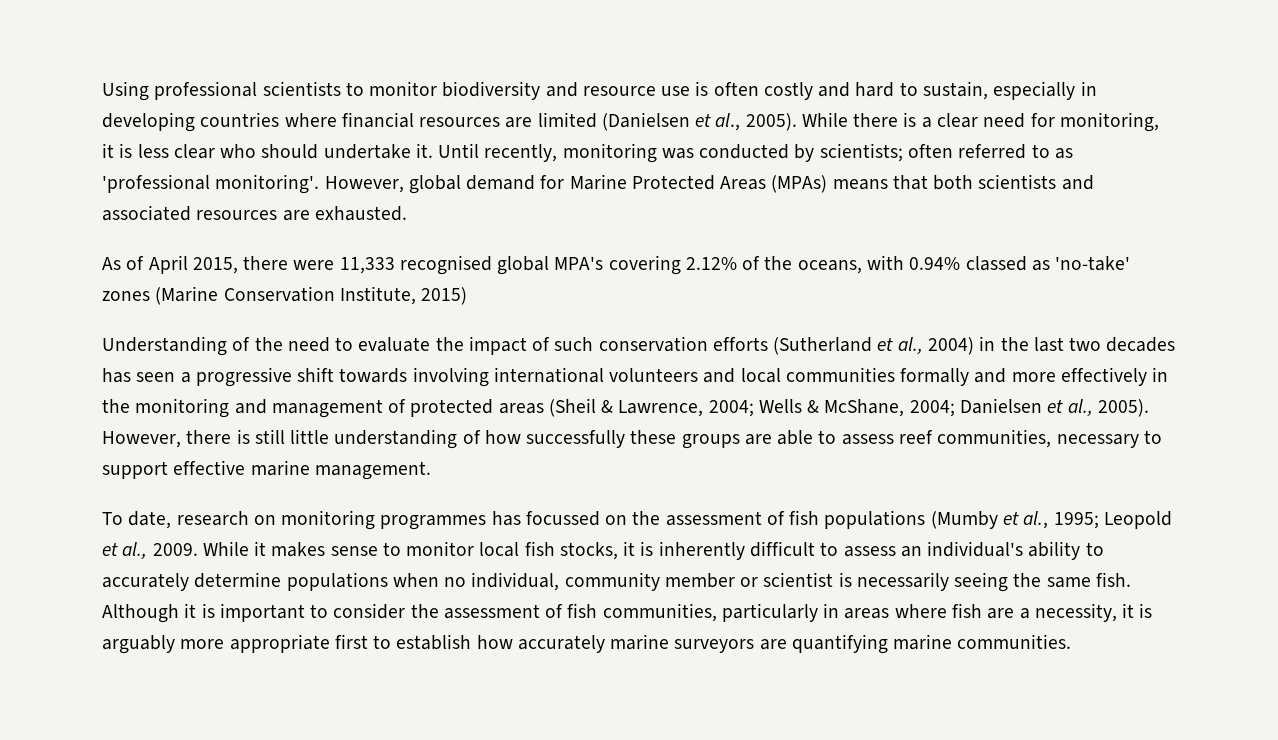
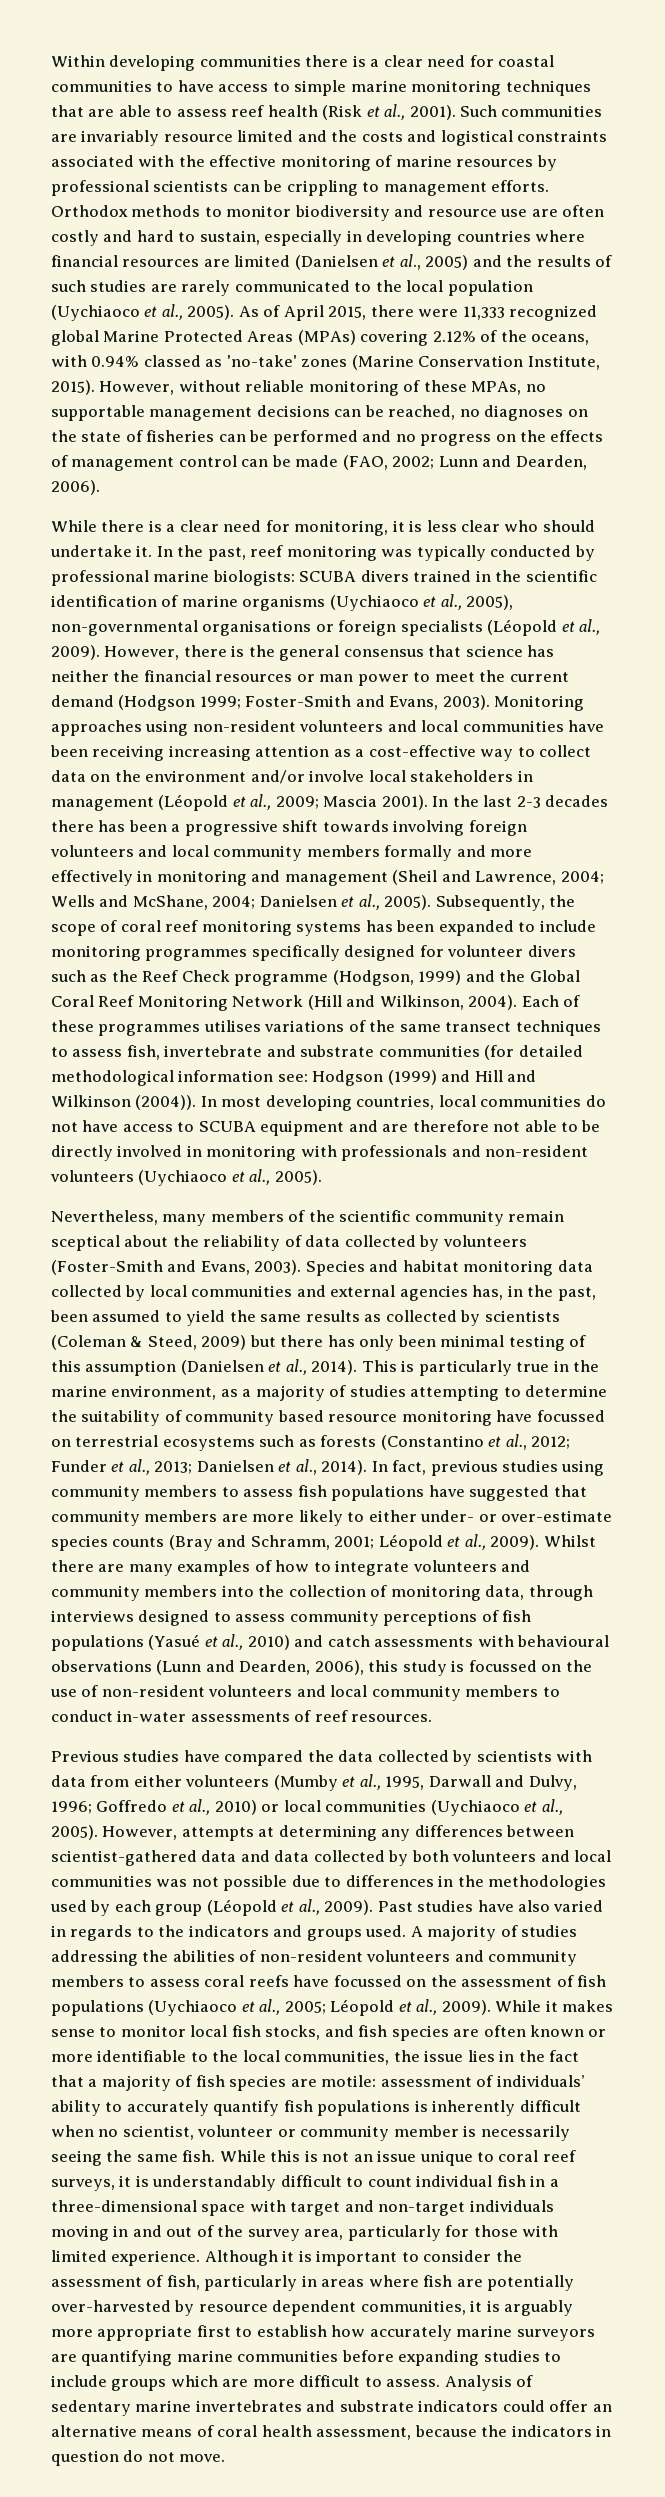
[102,81,341,101] Using professional scientists -> [51,55,555,71] [51,80,591,96] [51,104,603,120] [51,130,608,146] [51,155,557,171] [51,180,550,196] [51,205,201,217] Within developing communities there is a clear need for coastal communities to have access to simple marine monitoring techniques that are able to assess reef health (Risk et al., 2001). Such communities are invariably resource limited and the costs and logistical constraints associated with the effective monitoring of marine resources by professional scientists can be crippling to management efforts. Orthodox methods
[695,81,709,96] is -> [531,209,558,217] are
[745,113,797,131] 2005). -> [425,255,613,270] [51,280,533,296] [51,304,598,321] [51,330,590,346] [51,355,600,370] [51,380,546,396] [51,405,588,421] [51,430,604,446] [51,455,587,471] [51,480,100,495] 2005) and the results of such studies are rarely communicated to the local population (Uychiaoco et al., 2005). As of April 2015, there were 11,333 recognized global Marine Protected Areas (MPAs) covering 2.12% of the oceans, with 0.94% classed as 'no-take' zones (Marine Conservation Institute, 2015). However, without reliable monitoring of these MPAs, no supportable management decisions can be reached, no diagnoses on the state of fisheries can be performed and no progress on the effects of management control can be made (FAO, 2002; Lunn and Dearden, 2006). //
[438,143,558,162] Until recently, -> [156,545,284,561] In the past, reef
(694, 153) none -> [416,545,486,561] typically
[819,143,1073,162] [102,174,1094,194] [102,205,407,221] [102,255,1131,275] [102,286,468,305] [102,336,1176,356] [102,368,176,383] scientists; often referred to as 'professional monitoring'. However, global demand for Marine Protected Areas (MPAs) means that both scientists and associated resources are exhausted. // As of April 2015, there were 11,333 recognised global MPA's covering 2.12% of the oceans, with 0.94% classed as 'no-take' zones (Marine Conservation Institute, 2015) // Understanding of the need to evaluate the impact of such conservation efforts (Sutherland et al., 2004) in the last two decades has seen -> [51,570,597,586] [51,594,514,611] [51,619,601,636] [51,645,555,661] [51,670,569,686] [51,695,585,711] [51,720,605,736] [50,745,592,761] [51,770,533,784] [51,794,609,811] [51,820,167,832] professional marine biologists: SCUBA divers trained in the scientific identification of marine organisms (Uychiaoco et al., 2005), non-governmental organisations or foreign specialists (Léopold et al., 2009). However, there is the general consensus that science has neither the financial resources or man power to meet the current demand (Hodgson 1999; Foster-Smith and Evans, 2003). Monitoring approaches using non-resident volunteers and local communities have been receiving increasing attention as a cost-effective way to collect data on the environment and/or involve local stakeholders in management (Léopold et al., 2009; Mascia 2001). In the last 2-3 decades there has been
[493,367,895,383] international volunteers and local communities -> [468,820,527,836] [50,845,380,861] foreign volunteers and local community members
[102,399,130,413] the -> (153, 876) none
[388,398,614,417] of protected areas (Sheil & -> [392,870,471,885] (Sheil and
[807,400,820,413] & -> [99,895,129,907] and
[102,429,1162,449] [102,460,431,480] [102,510,521,530] However, there is still little understanding of how successfully these groups are able to assess reef communities, necessary to support effective marine management. // To date, research on monitoring programmes has -> [435,895,576,911] [51,920,596,936] [51,945,576,961] [51,970,580,986] [51,995,581,1011] [51,1020,601,1036] [51,1045,583,1060] [51,1070,537,1086] [51,1095,606,1111] [51,1120,601,1136] [51,1145,589,1161] [50,1169,322,1186] [51,1210,565,1226] [51,1235,527,1251] [51,1260,593,1276] [51,1285,596,1301] [50,1310,560,1326] [51,1335,587,1351] [51,1359,600,1376] [51,1385,608,1401] [51,1410,605,1426] [51,1434,571,1451] [51,1459,605,1476] [51,1485,587,1501] [51,1510,613,1526] [51,1534,596,1551] [51,1560,531,1576] [51,1585,593,1601] [51,1610,532,1626] [51,1634,610,1651] [51,1660,592,1676] [50,1685,560,1701] [51,1710,433,1722] [51,1750,593,1766] [51,1774,577,1791] [51,1799,563,1816] [51,1825,575,1841] [51,1850,612,1866] [51,1875,607,1891] [50,1899,604,1916] [51,1925,578,1941] [51,1950,578,1966] [51,1975,330,1987] Subsequently, the scope of coral reef monitoring systems has been expanded to include monitoring programmes specifically designed for volunteer divers such as the Reef Check programme (Hodgson, 1999) and the Global Coral Reef Monitoring Network (Hill and Wilkinson, 2004). Each of these programmes utilises variations of the same transect techniques to assess fish, invertebrate and substrate communities (for detailed methodological information see: Hodgson (1999) and Hill and Wilkinson (2004)). In most developing countries, local communities do not have access to SCUBA equipment and are therefore not able to be directly involved in monitoring with professionals and non-resident volunteers (Uychiaoco et al., 2005). // Nevertheless, many members of the scientific community remain sceptical about the reliability of data collected by volunteers (Foster-Smith and Evans, 2003). Species and habitat monitoring data collected by local communities and external agencies has, in the past, been assumed to yield the same results as collected by scientists (Coleman & Steed, 2009) but there has only been minimal testing of this assumption (Danielsen et al., 2014). This is particularly true in the marine environment, as a majority of studies attempting to determine the suitability of community based resource monitoring have focussed on terrestrial ecosystems such as forests (Constantino et al., 2012; Funder et al., 2013; Danielsen et al., 2014). In fact, previous studies using community members to assess fish populations have suggested that community members are more likely to either under- or over-estimate species counts (Bray and Schramm, 2001; Léopold et al., 2009). Whilst there are many examples of how to integrate volunteers and community members into the collection of monitoring data, through interviews designed to assess community perceptions of fish populations (Yasué et al., 2010) and catch assessments with behavioural observations (Lunn and Dearden, 2006), this study is focussed on the use of non-resident volunteers and local community members to conduct in-water assessments of reef resources. // Previous studies have compared the data collected by scientists with data from either volunteers (Mumby et al., 1995, Darwall and Dulvy, 1996; Goffredo et al., 2010) or local communities (Uychiaoco et al., 2005). However, attempts at determining any differences between scientist-gathered data and data collected by both volunteers and local communities was not possible due to differences in the methodologies used by each group (Léopold et al., 2009). Past studies have also varied in regards to the indicators and groups used. A majority of studies addressing the abilities of non-resident volunteers and community members to assess coral reefs have
[930,511,1172,529] [102,542,198,559] (Mumby et al., 1995; Leopold et al., 2009. -> [148,1999,491,2016] (Uychiaoco et al., 2005; Léopold et al., 2009).
[623,541,1104,560] [102,572,834,591] it is inherently difficult to assess an individual's ability to accurately determine populations when no individual, community member or scientist -> [324,2025,607,2041] [51,2050,580,2065] [51,2075,585,2091] [51,2100,581,2116] [51,2125,459,2141] and fish species are often known or more identifiable to the local communities, the issue lies in the fact that a majority of fish species are motile: assessment of individuals’ ability to accurately quantify fish populations is inherently difficult when no scientist, volunteer or community member
(1131, 579) none -> [219,2150,576,2166] [51,2175,559,2191] [51,2200,554,2216] [51,2225,559,2241] [51,2250,201,2266] While this is not an issue unique to coral reef surveys, it is understandably difficult to count individual fish in a three-dimensional space with target and non-target individuals moving in and out of the survey area, particularly for those with limited experience.
[567,603,717,622] fish communities, -> [166,2275,200,2290] fish,
[1019,603,1117,622] a necessity, -> [487,2275,575,2291] [51,2300,466,2316] potentially over-harvested by resource dependent communities,
[957,634,1072,649] communities. -> [237,2350,562,2366] [51,2375,534,2391] [51,2400,612,2416] [51,2425,612,2440] [51,2450,226,2466] communities before expanding studies to include groups which are more difficult to assess. Analysis of sedentary marine invertebrates and substrate indicators could offer an alternative means of coral health assessment, because the indicators in question do not move.

